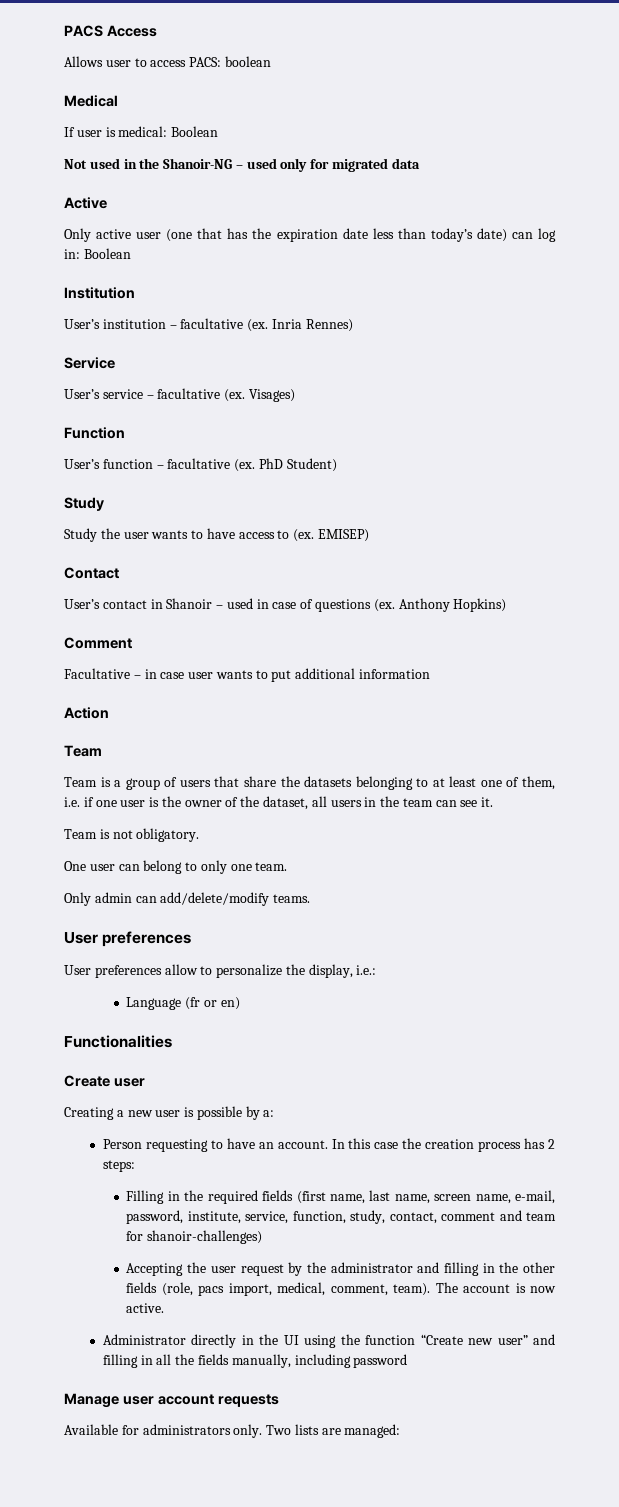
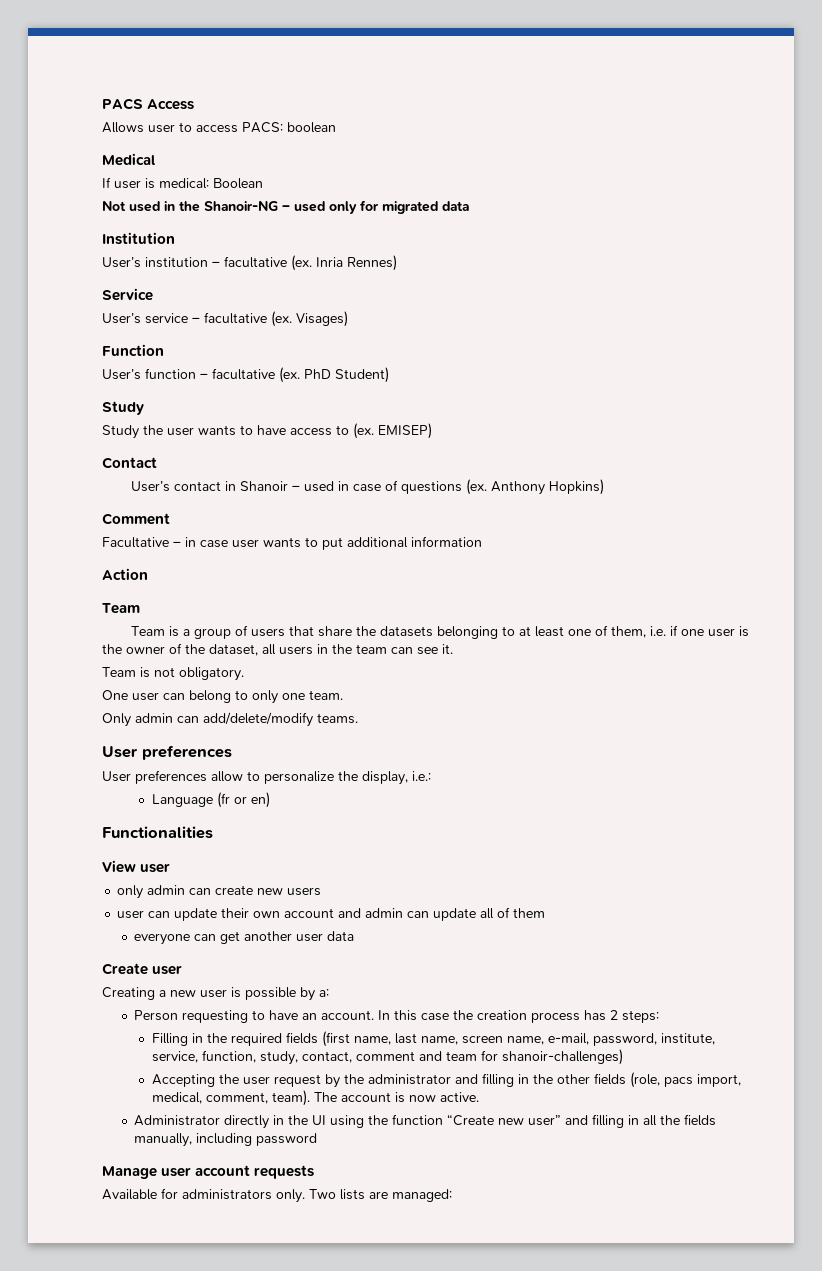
[64,197,107,209] [64,228,556,242] [64,248,131,259] // Active // Only active user (one that has the expiration date less than today’s date) can log in: Boolean -> (469, 206) none
(172, 1041) none -> [102,860,171,873] [117,885,322,899] [117,907,546,921] [134,931,355,945] // View user // only admin can create new users // user can update their own account and admin can update all of them // everyone can get another user data

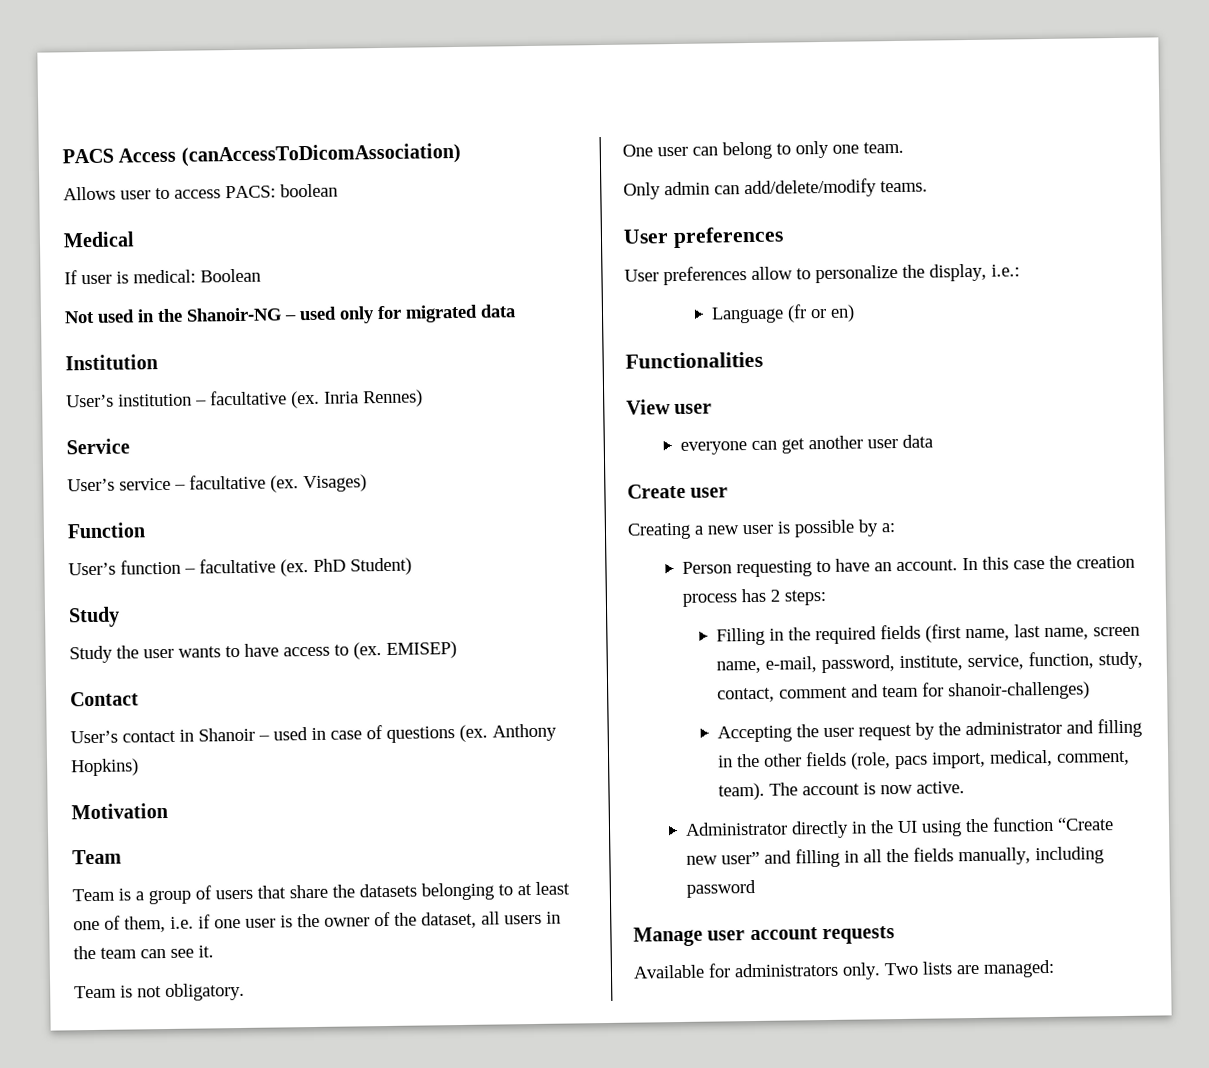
(195, 104) none -> [180,142,461,167] (canAccessToDicomAssociation)
[102,513,170,525] [102,536,482,550] [102,568,148,580] Comment // Facultative – in case user wants to put additional information // Action -> [71,802,168,820] Motivation
[117,885,322,899] [117,907,546,921] // only admin can create new users // user can update their own account and admin can update all of them -> (713, 409) none

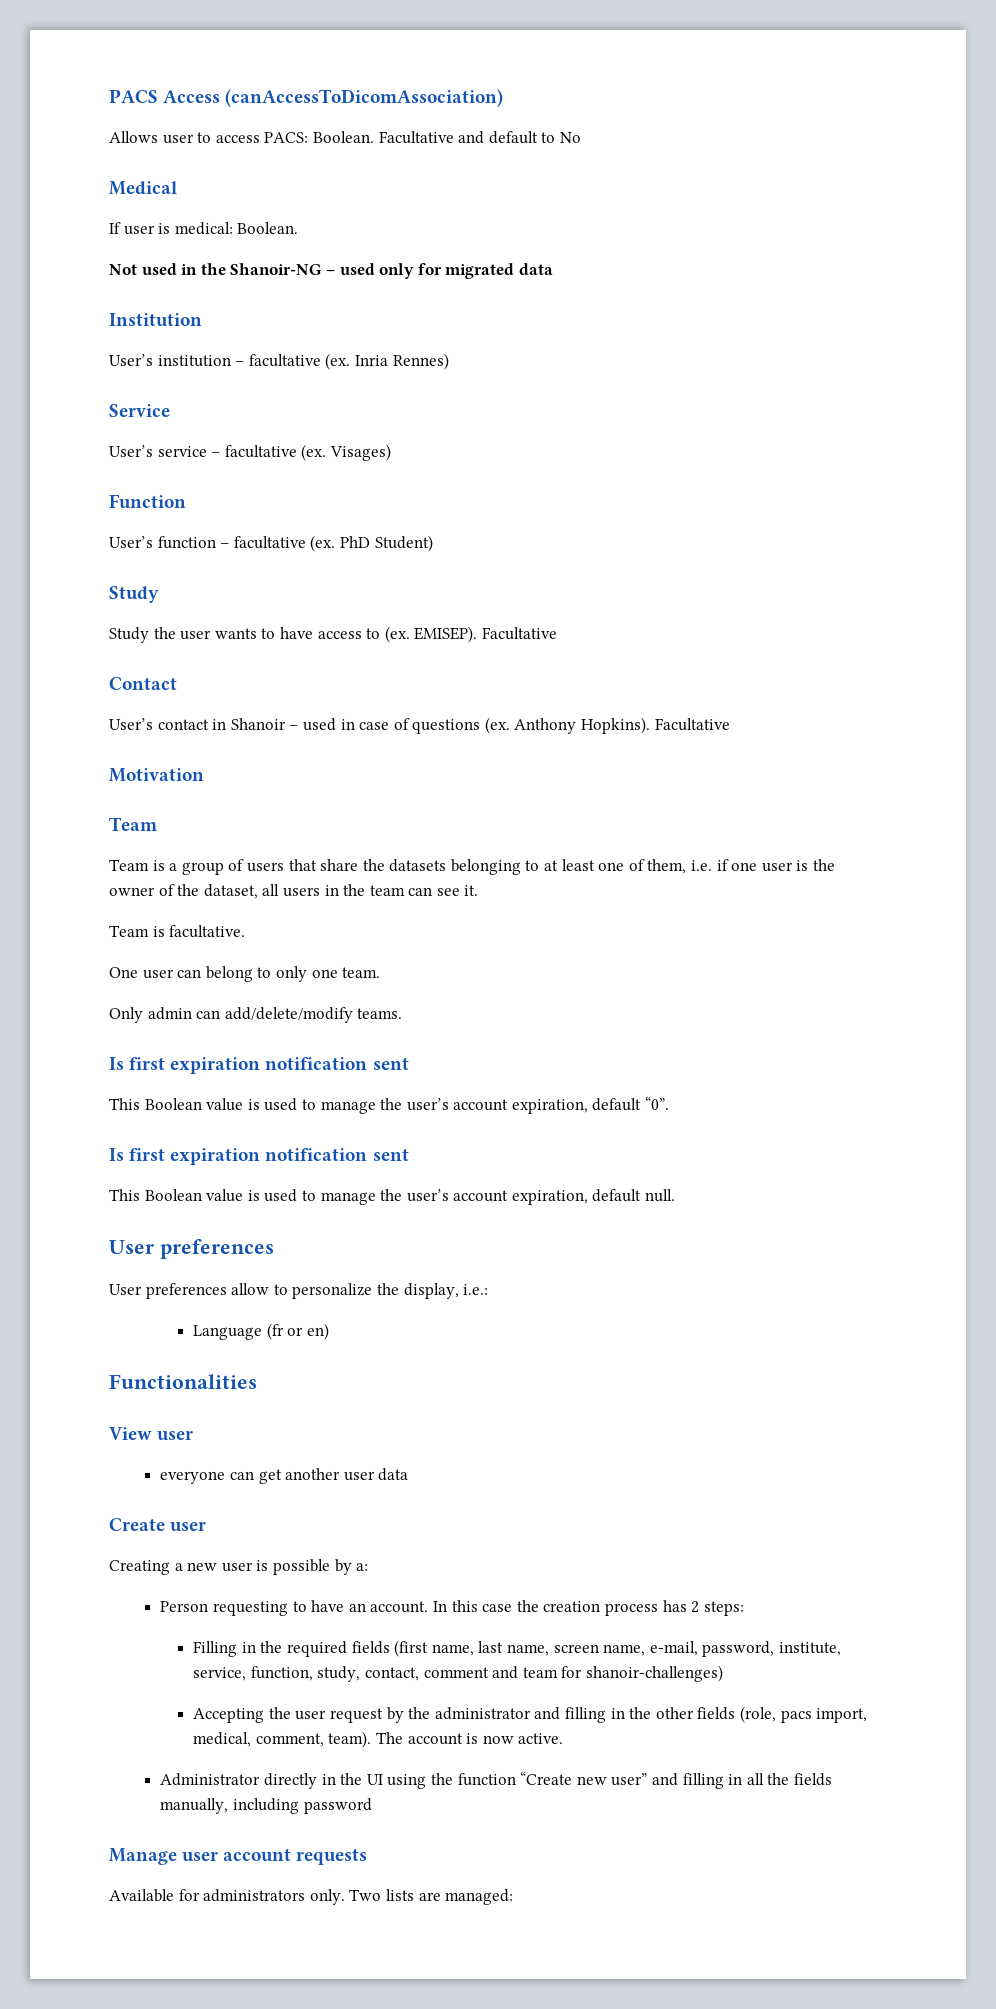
[280,183,338,198] boolean -> [312,131,581,144] Boolean. Facultative and default to No
[200,268,261,283] Boolean -> [237,222,299,234] Boolean.
[386,641,457,659] EMISEP) -> [414,626,557,643] EMISEP). Facultative
[71,758,139,777] Hopkins) -> [581,717,730,734] Hopkins). Facultative
[137,982,245,1002] not obligatory. -> [169,925,246,938] facultative.
(928, 186) none -> [109,1057,409,1074] [109,1096,670,1114] [109,1148,409,1165] [109,1189,676,1205] // Is first expiration notification sent // This Boolean value is used to manage the user’s account expiration, default “0”. // Is first expiration notification sent // This Boolean value is used to manage the user’s account expiration, default null.

